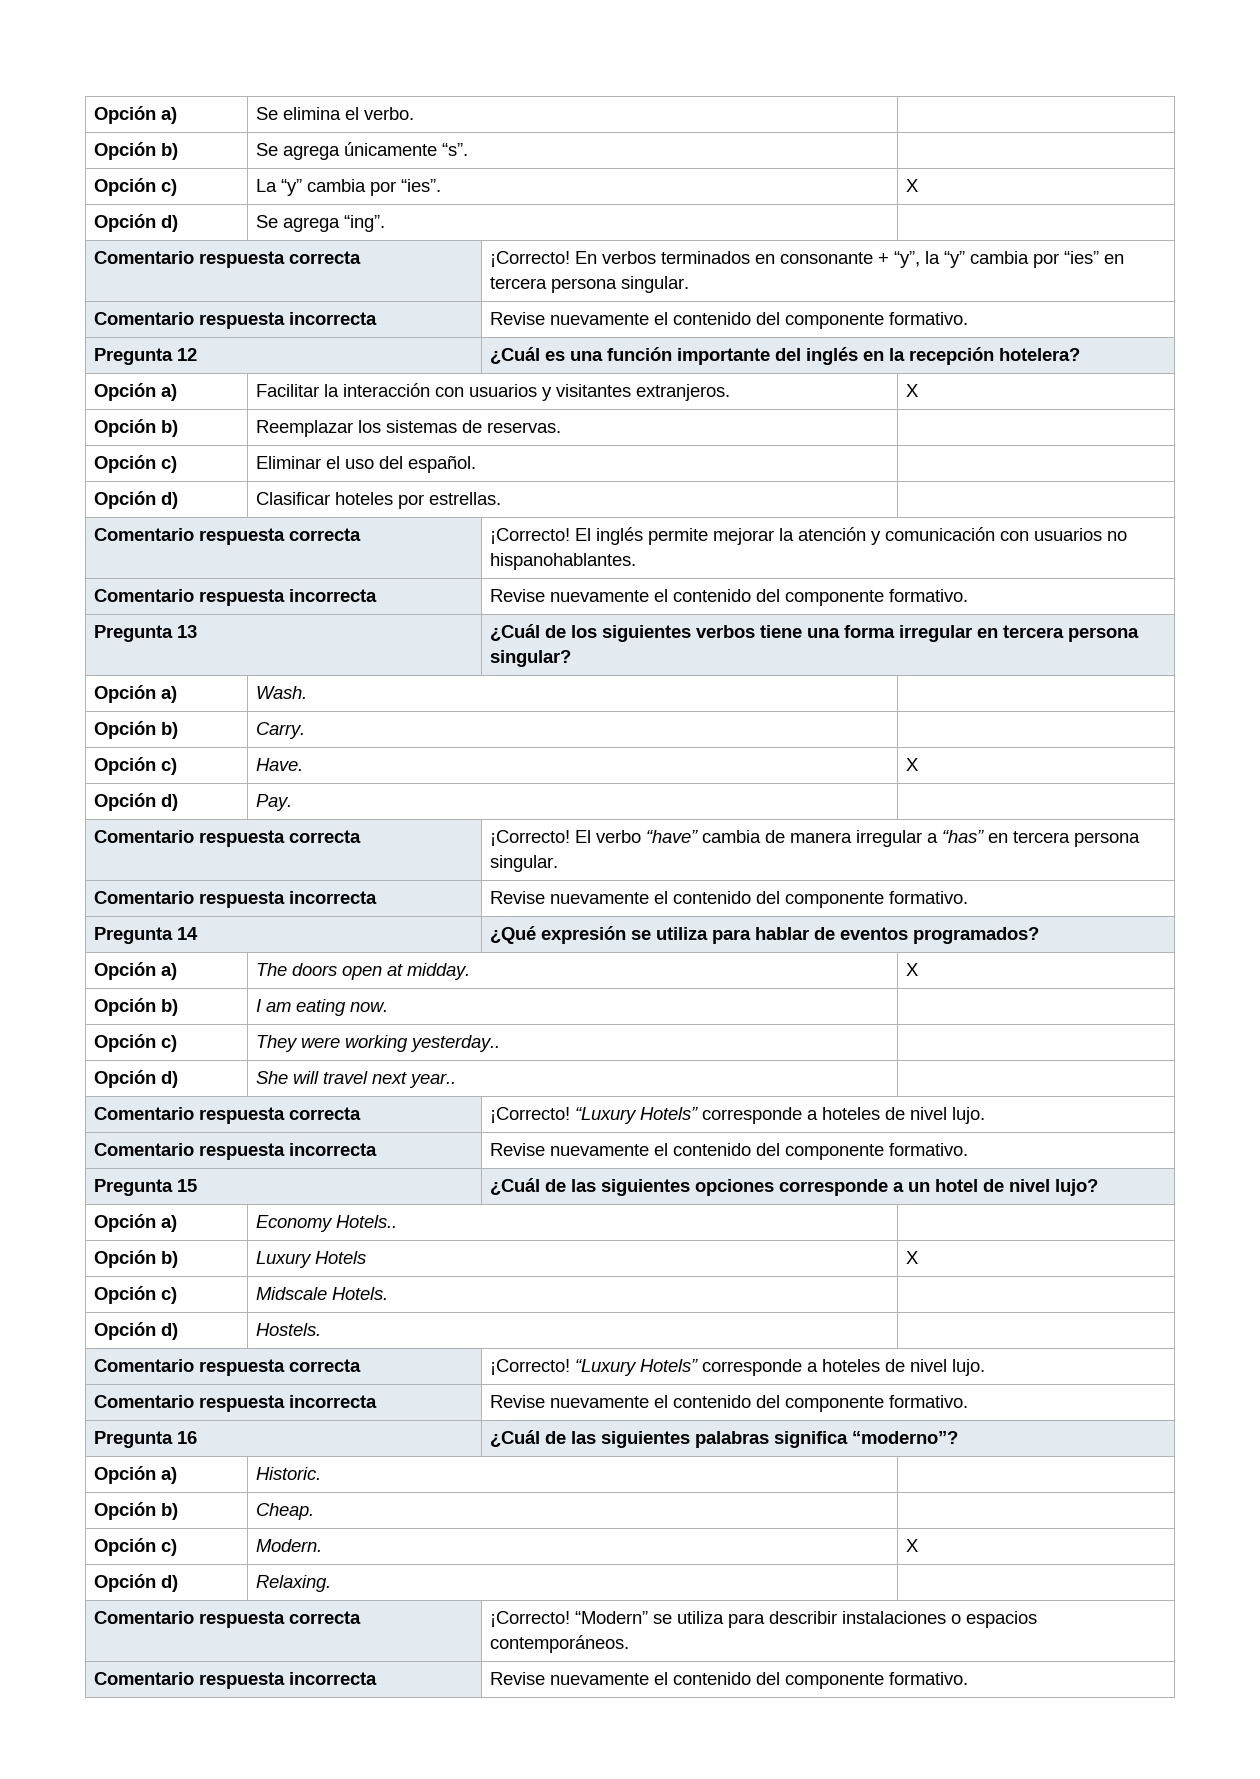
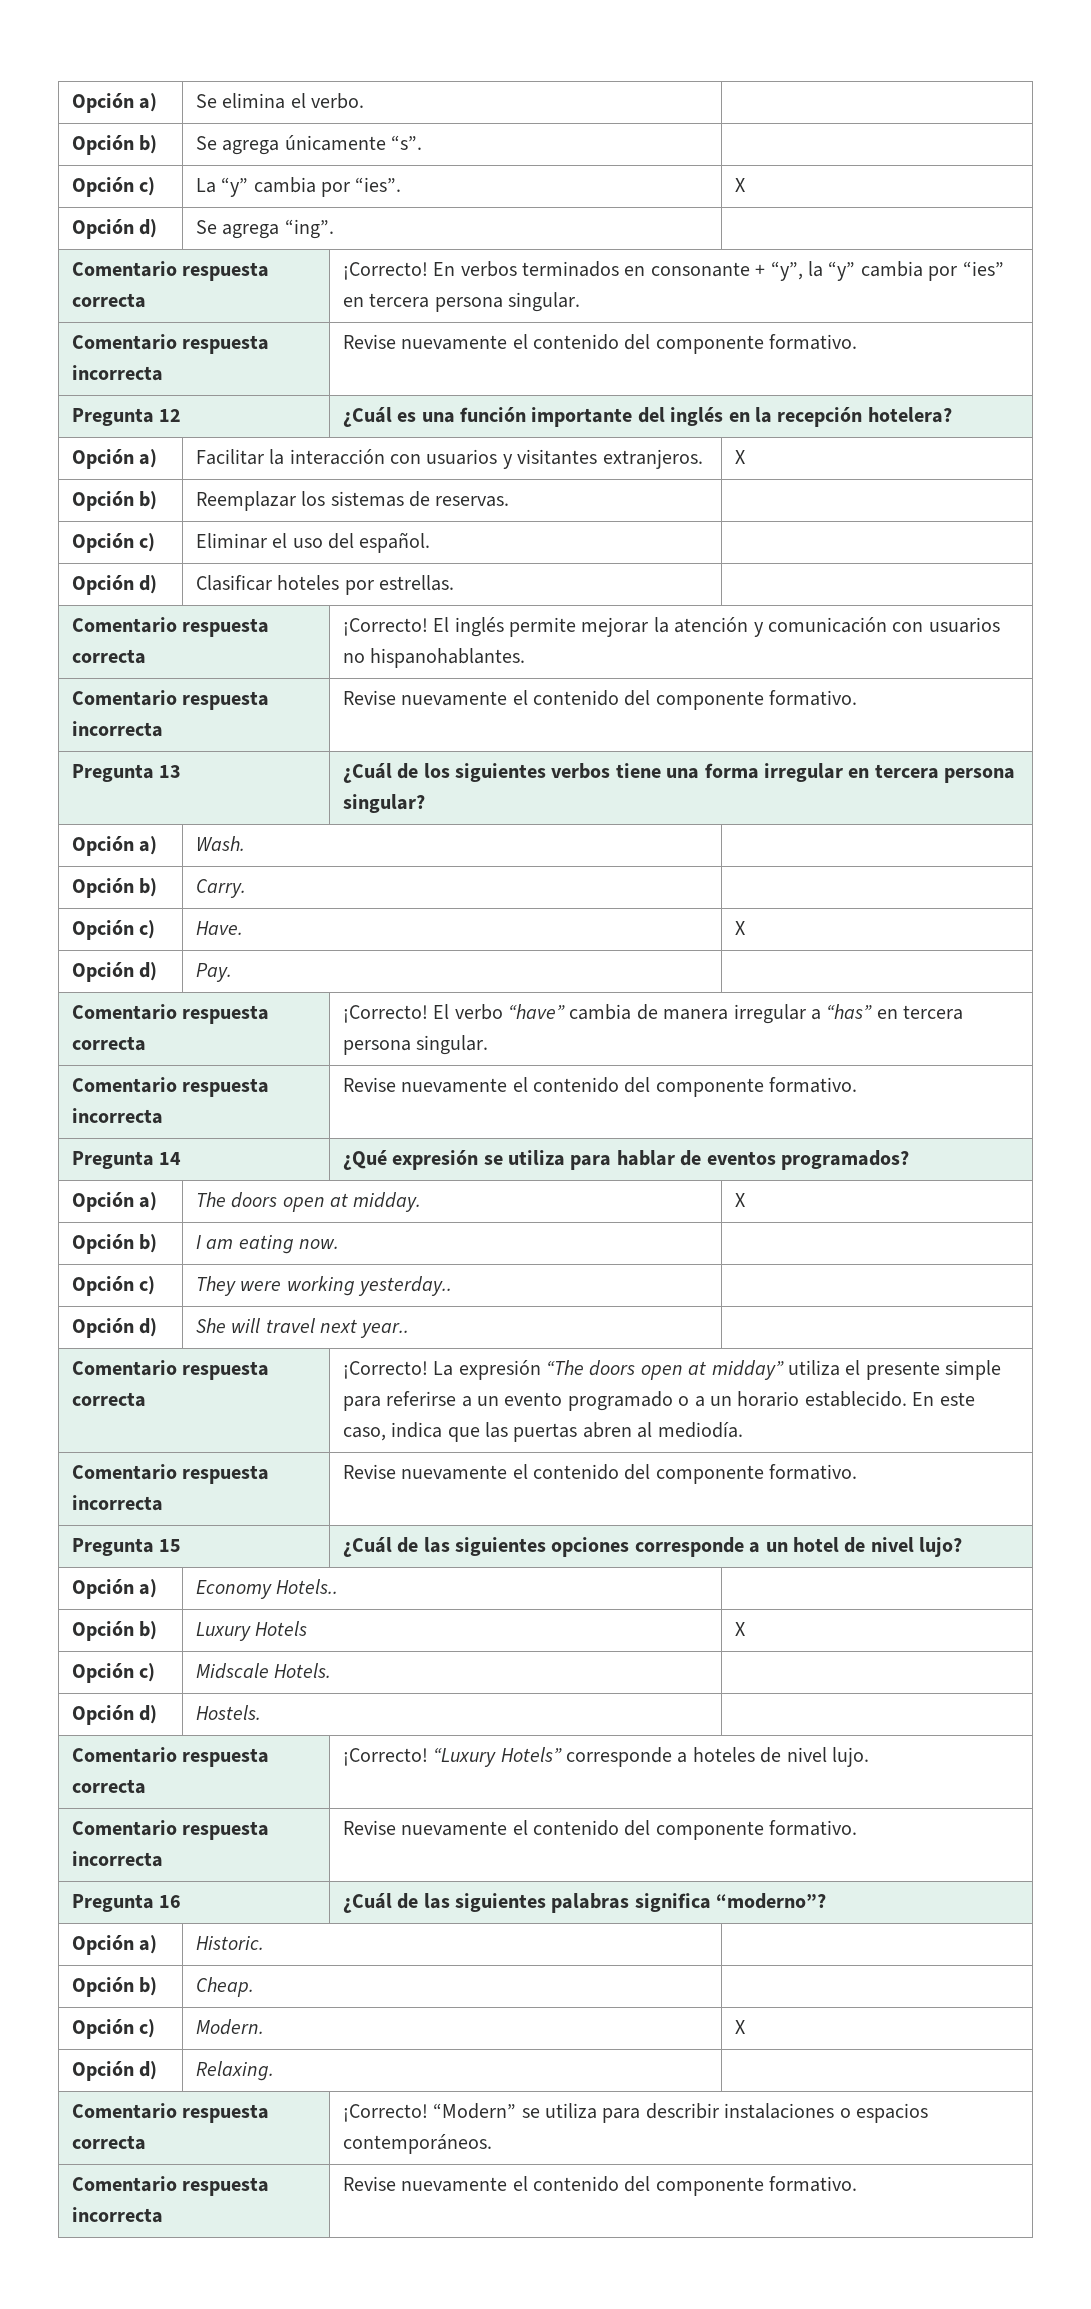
[574,1107,985,1124] “Luxury Hotels” corresponde a hoteles de nivel lujo. -> [433,1360,1002,1380] [342,1391,975,1411] [342,1422,743,1442] La expresión “The doors open at midday” utiliza el presente simple para referirse a un evento programado o a un horario establecido. En este caso, indica que las puertas abren al mediodía.

